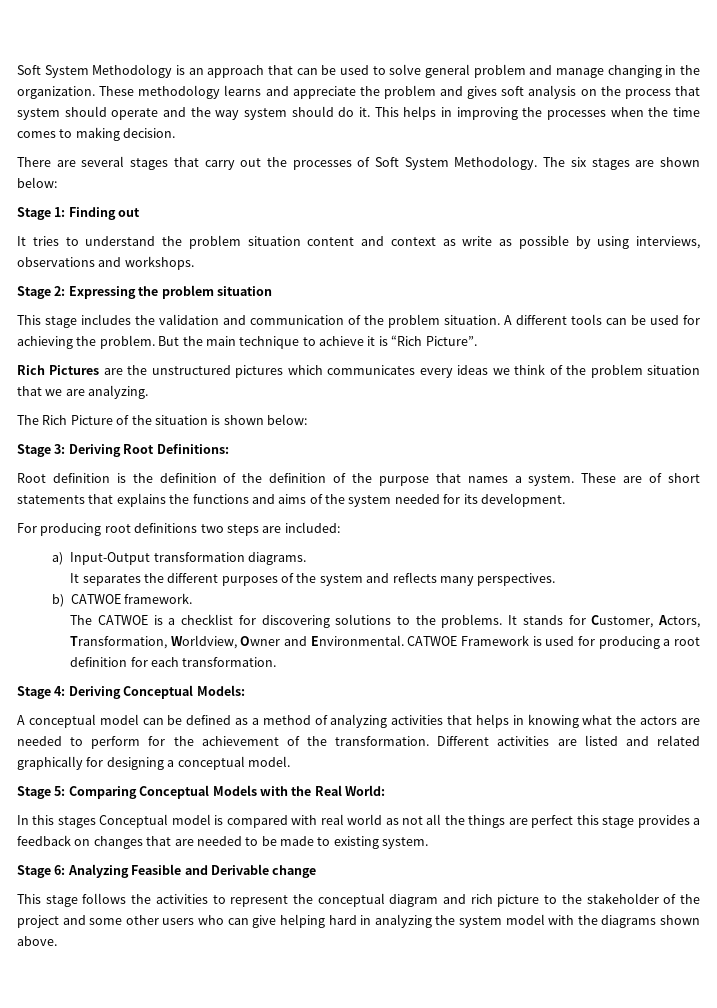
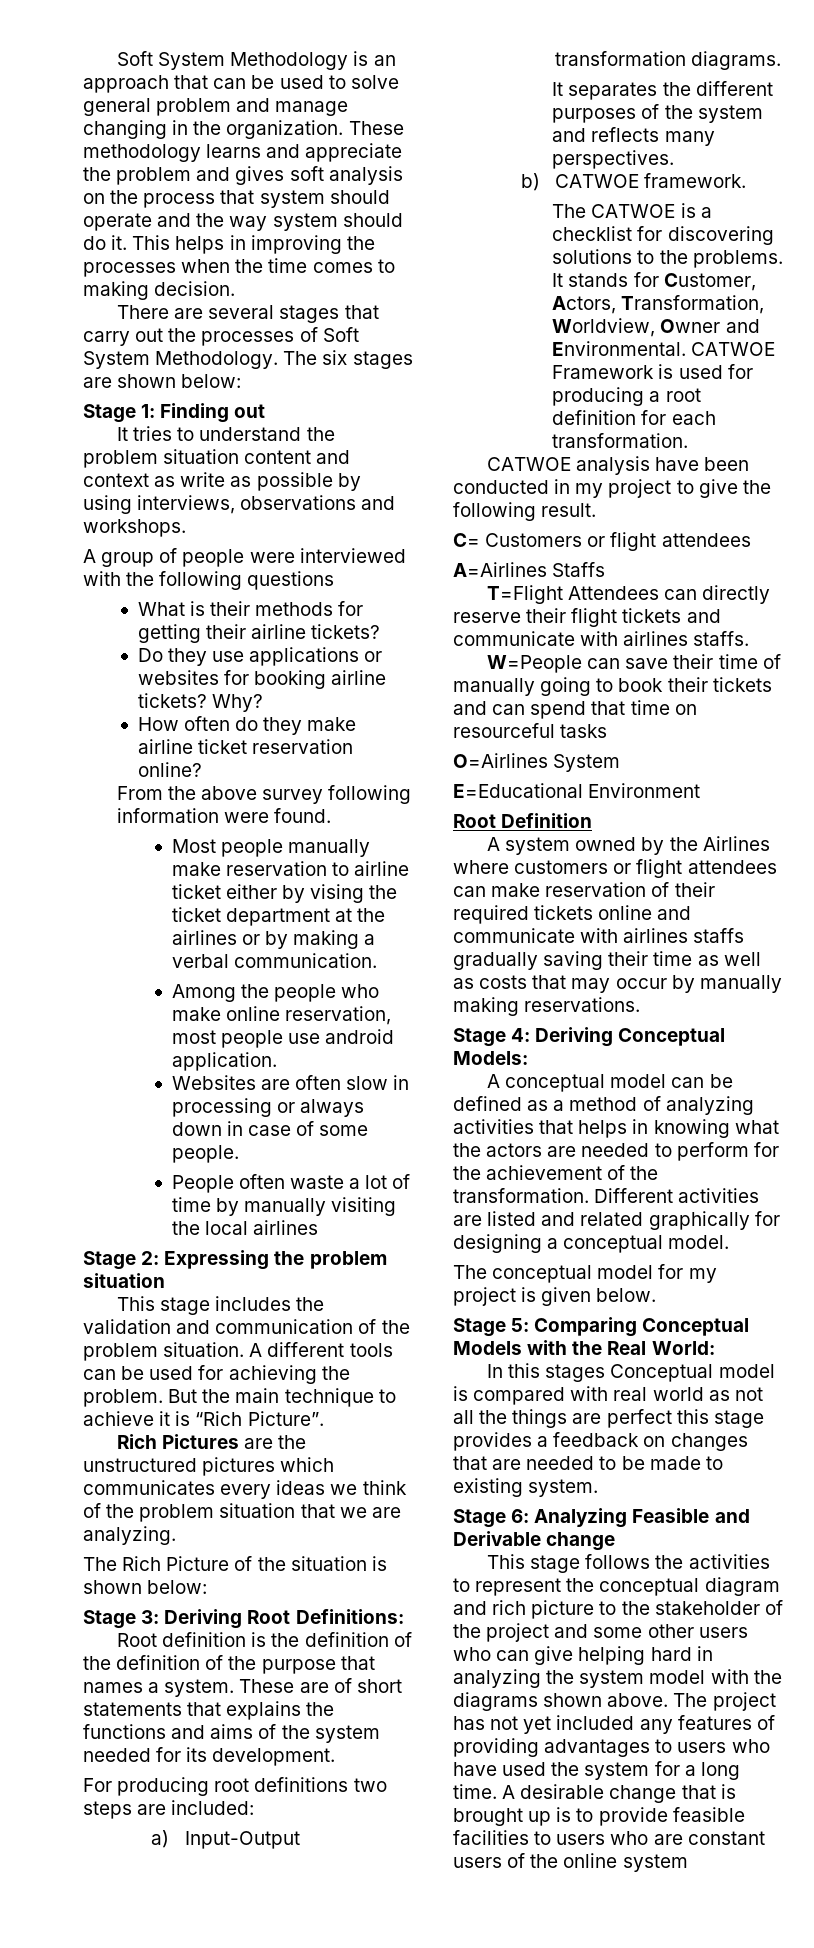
(194, 263) none -> [83,548,406,567] [83,571,335,590] [137,601,364,616] [137,624,381,643] [137,647,383,666] [137,670,387,689] [137,693,263,712] [137,716,357,735] [137,739,354,754] [137,762,202,777] [116,785,412,804] [116,808,332,823] [171,839,371,857] [171,861,410,876] [171,884,398,903] [171,907,386,926] [171,930,376,949] [171,953,377,968] [171,984,380,1002] [171,1006,392,1025] [171,1029,395,1048] [171,1052,277,1071] [171,1075,410,1090] [171,1098,365,1117] [171,1121,369,1136] [171,1145,239,1163] [171,1174,411,1193] [171,1197,397,1216] [171,1220,319,1235] // A group of people were interviewed with the following questions // What is their methods for getting their airline tickets? // Do they use applications or websites for booking airline tickets? Why? // How often do they make airline ticket reservation online? // From the above survey following information were found. // Most people manually make reservation to airline ticket either by vising the ticket department at the airlines or by making a verbal communication. // Among the people who make online reservation, most people use android application. // Websites are often slow in processing or always down in case of some people. // People often waste a lot of time by manually visiting the local airlines
(277, 662) none -> [487,456,750,475] [453,479,771,498] [453,502,597,521] [453,532,751,551] [453,562,606,577] [487,585,771,604] [453,608,721,627] [453,631,750,646] [487,654,781,673] [453,677,772,696] [453,700,697,719] [453,723,608,738] [453,753,621,772] [453,783,701,798] [453,813,593,828] [487,836,770,855] [453,859,777,878] [453,882,715,897] [453,905,692,924] [453,928,745,943] [453,951,761,970] [453,975,782,993] [453,997,641,1016] // CATWOE analysis have been conducted in my project to give the following result. // C= Customers or flight attendees // A=Airlines Staffs // T=Flight Attendees can directly reserve their flight tickets and communicate with airlines staffs. // W=People can save their time of manually going to book their tickets and can spend that time on resourceful tasks // O=Airlines System // E=Educational Environment // Root Definition // A system owned by the Airlines where customers or flight attendees can make reservation of their required tickets online and communicate with airlines staffs gradually saving their time as well as costs that may occur by manually making reservations.
(290, 761) none -> [453,1264,717,1283] [453,1287,657,1306] // The conceptual model for my project is given below.
(57, 941) none -> [673,1692,776,1711] [453,1715,775,1734] [453,1738,770,1757] [453,1761,740,1780] [453,1784,736,1803] [453,1807,745,1826] [453,1830,765,1845] [453,1853,688,1872] The project has not yet included any features of providing advantages to users who have used the system for a long time. A desirable change that is brought up is to provide feasible facilities to users who are constant users of the online system

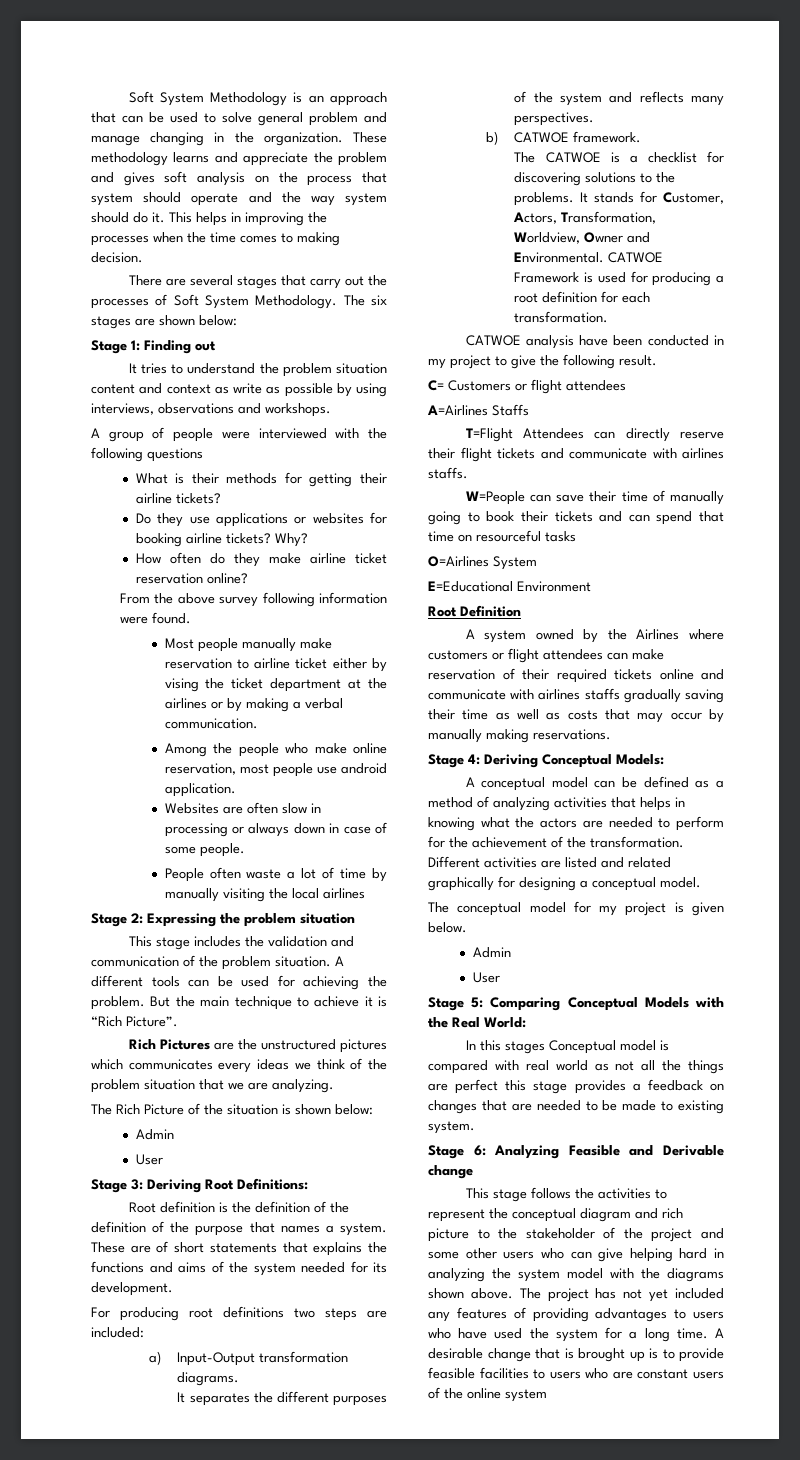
(208, 1587) none -> [135,1129,174,1140] [135,1154,163,1165] // Admin // User
(657, 1295) none -> [472,947,511,958] [472,972,500,983] // Admin // User

